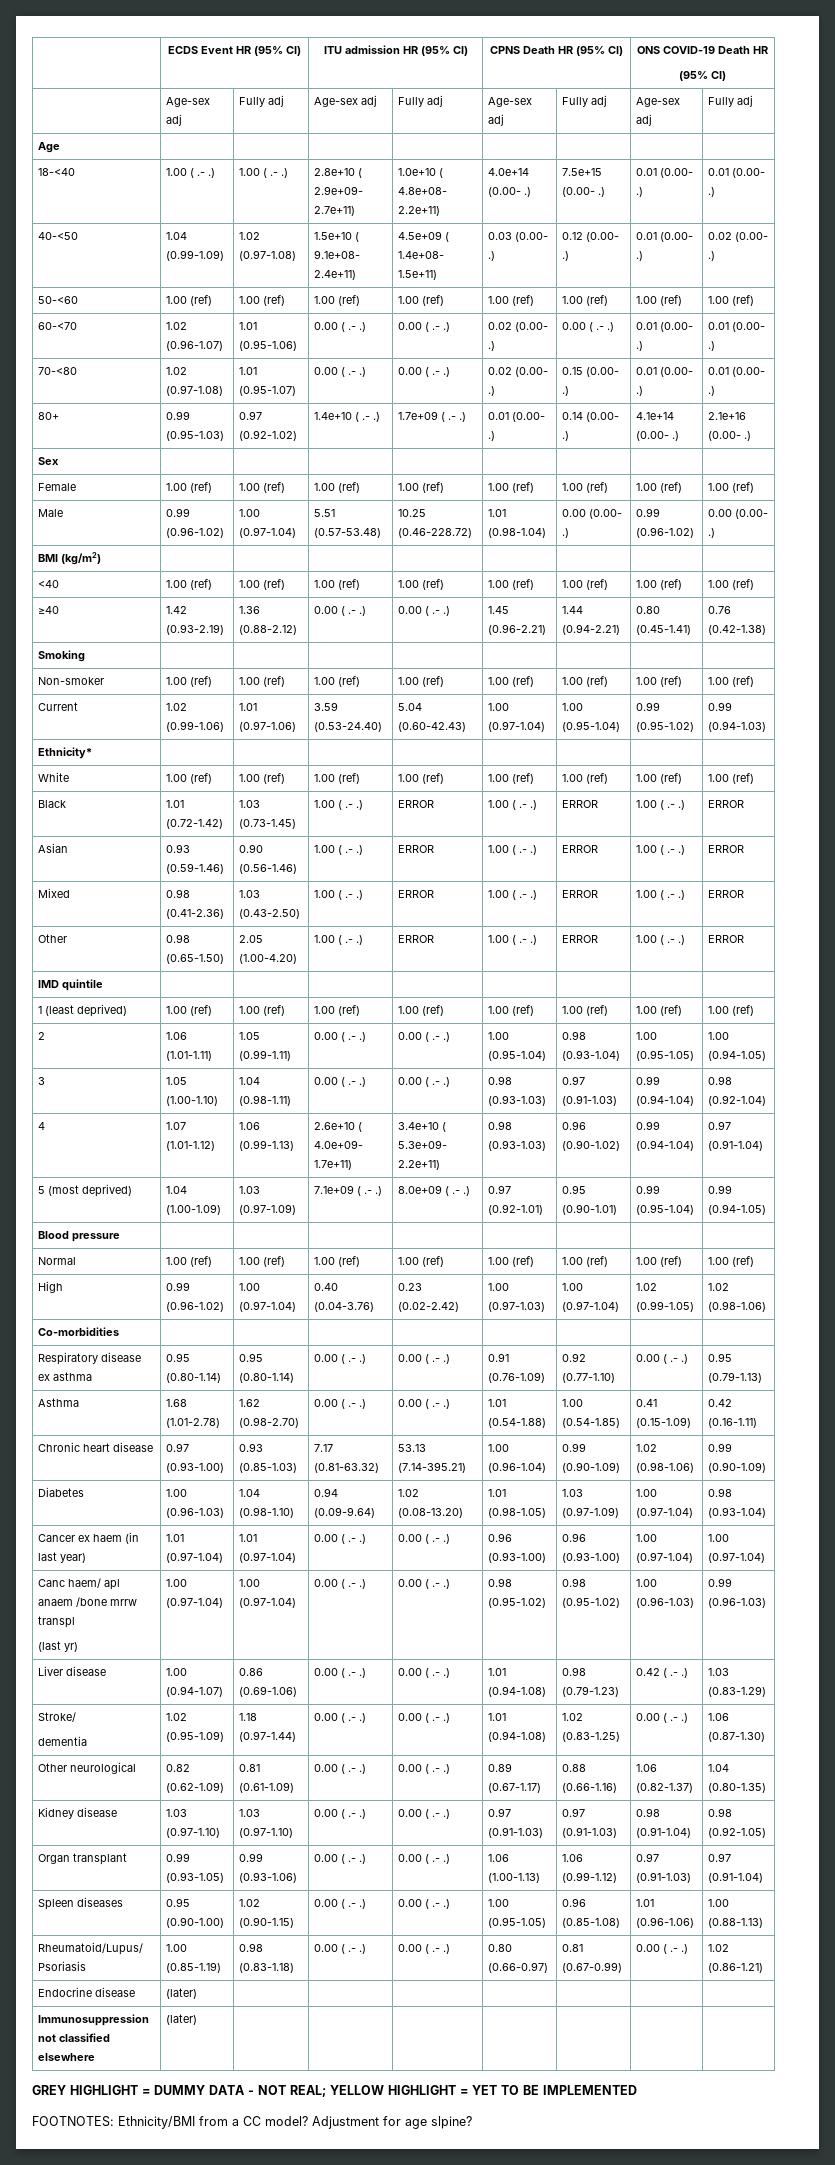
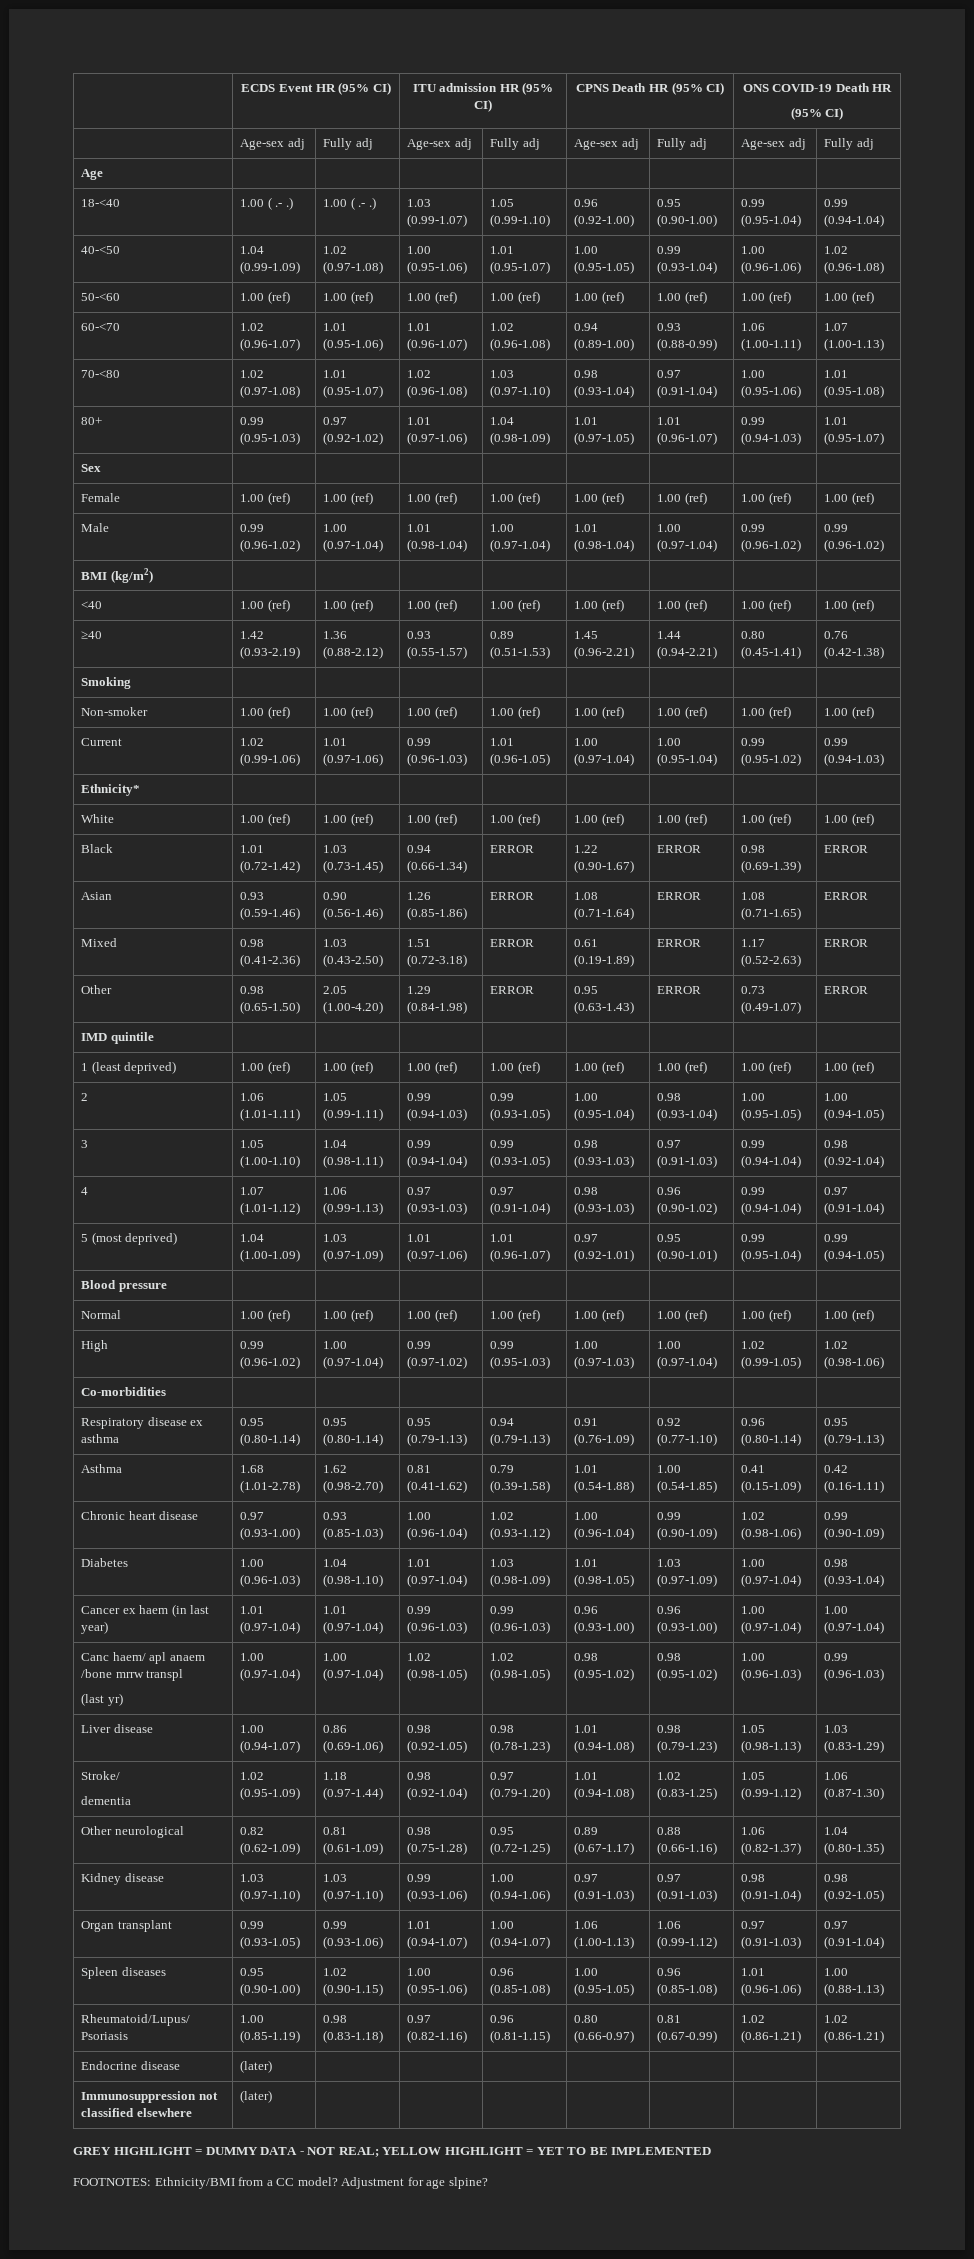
[314,168,363,178] [314,186,364,195] [314,206,356,216] [398,168,444,178] [398,187,448,195] [398,206,441,216] [488,168,530,176] [488,187,532,197] [562,168,603,176] [562,187,606,197] [636,168,694,178] [636,187,644,197] [708,168,766,178] [708,187,716,197] 2.8e+10 ( 2.9e+09- 2.7e+11) | 1.0e+10 ( 4.8e+08- 2.2e+11) | 4.0e+14 (0.00- .) | 7.5e+15 (0.00- .) | 0.01 (0.00- .) | 0.01 (0.00- .) -> [407,199,432,207] [407,214,468,227] [490,199,515,207] [490,214,551,227] [574,199,599,207] [574,214,635,227] [657,199,682,207] [657,214,718,227] [741,199,766,207] [741,214,802,227] [824,199,849,207] [824,214,885,227] 1.03 (0.99-1.07) | 1.05 (0.99-1.10) | 0.96 (0.92-1.00) | 0.95 (0.90-1.00) | 0.99 (0.95-1.04) | 0.99 (0.94-1.04)
[314,232,360,242] [314,250,361,259] [314,270,357,280] [398,231,450,242] [398,251,445,259] [398,270,438,280] [488,232,549,242] [488,251,496,261] [562,232,620,242] [562,251,570,261] [636,232,694,242] [636,251,644,261] [708,232,769,242] [708,251,716,261] 1.5e+10 ( 9.1e+08- 2.4e+11) | 4.5e+09 ( 1.4e+08- 1.5e+11) | 0.03 (0.00- .) | 0.12 (0.00- .) | 0.01 (0.00- .) | 0.02 (0.00- .) -> [407,246,432,254] [407,261,468,274] [490,246,515,254] [490,261,551,274] [574,246,599,254] [574,261,635,274] [657,246,682,254] [657,261,718,274] [741,246,766,254] [741,261,802,274] [824,246,849,254] [824,261,885,274] 1.00 (0.95-1.06) | 1.01 (0.95-1.07) | 1.00 (0.95-1.05) | 0.99 (0.93-1.04) | 1.00 (0.96-1.06) | 1.02 (0.96-1.08)
[314,322,367,332] [398,322,451,332] [488,322,549,332] [488,341,496,351] [562,322,615,332] [636,322,694,332] [636,341,644,351] [708,322,766,332] [708,341,716,351] 0.00 ( .- .) | 0.00 ( .- .) | 0.02 (0.00- .) | 0.00 ( .- .) | 0.01 (0.00- .) | 0.01 (0.00- .) -> [407,323,432,331] [407,338,468,351] [490,323,515,331] [490,338,551,351] [574,323,599,331] [574,338,635,351] [657,323,682,331] [657,338,718,351] [741,323,766,331] [741,338,802,351] [824,323,849,331] [824,338,885,351] 1.01 (0.96-1.07) | 1.02 (0.96-1.08) | 0.94 (0.89-1.00) | 0.93 (0.88-0.99) | 1.06 (1.00-1.11) | 1.07 (1.00-1.13)
[314,367,367,377] [398,367,451,377] [488,367,549,377] [488,386,496,396] [562,367,620,377] [562,386,570,396] [636,367,694,377] [636,386,644,396] [708,367,766,377] [708,386,716,396] 0.00 ( .- .) | 0.00 ( .- .) | 0.02 (0.00- .) | 0.15 (0.00- .) | 0.01 (0.00- .) | 0.01 (0.00- .) -> [407,370,432,378] [407,385,468,398] [490,370,515,378] [490,385,551,398] [574,370,599,378] [574,385,635,398] [657,370,682,378] [657,385,718,398] [741,370,766,378] [741,385,802,398] [824,370,849,378] [824,385,885,398] 1.02 (0.96-1.08) | 1.03 (0.97-1.10) | 0.98 (0.93-1.04) | 0.97 (0.91-1.04) | 1.00 (0.95-1.06) | 1.01 (0.95-1.08)
[314,412,381,422] [398,411,467,422] [488,412,546,422] [488,431,496,441] [562,412,620,422] [562,431,570,441] [636,412,675,420] [636,431,680,441] [708,412,747,420] [708,431,752,441] 1.4e+10 ( .- .) | 1.7e+09 ( .- .) | 0.01 (0.00- .) | 0.14 (0.00- .) | 4.1e+14 (0.00- .) | 2.1e+16 (0.00- .) -> [407,417,432,425] [407,432,468,445] [490,417,515,425] [490,432,551,445] [574,417,599,425] [574,432,635,445] [657,417,682,425] [657,432,718,445] [741,417,766,425] [741,432,802,445] [824,417,849,425] [824,432,885,445] 1.01 (0.97-1.06) | 1.04 (0.98-1.09) | 1.01 (0.97-1.05) | 1.01 (0.96-1.07) | 0.99 (0.94-1.03) | 1.01 (0.95-1.07)
[314,509,336,517] [314,528,382,538] [398,509,427,517] [398,528,473,538] [488,509,507,517] [488,527,547,538] [562,509,623,519] [562,528,570,538] [636,508,661,517] [636,527,695,538] [708,509,769,519] [708,528,716,538] 5.51 (0.57-53.48) | 10.25 (0.46-228.72) | 1.01 (0.98-1.04) | 0.00 (0.00- .) | 0.99 (0.96-1.02) | 0.00 (0.00- .) -> [407,524,432,532] [407,539,468,552] [490,524,515,532] [490,539,551,552] [574,524,599,532] [574,539,635,552] [657,524,682,532] [657,539,718,552] [741,524,766,532] [741,539,802,552] [824,524,849,532] [824,539,885,552] 1.01 (0.98-1.04) | 1.00 (0.97-1.04) | 1.01 (0.98-1.04) | 1.00 (0.97-1.04) | 0.99 (0.96-1.02) | 0.99 (0.96-1.02)
[314,606,367,616] [398,606,451,616] 0.00 ( .- .) | 0.00 ( .- .) -> [407,631,432,639] [407,646,468,659] [490,631,515,639] [490,646,551,659] 0.93 (0.55-1.57) | 0.89 (0.51-1.53)
[314,702,339,711] [314,722,383,732] [398,703,423,711] [398,722,467,732] 3.59 (0.53-24.40) | 5.04 (0.60-42.43) -> [407,738,432,746] [407,753,468,766] [490,738,515,746] [490,753,551,766] 0.99 (0.96-1.03) | 1.01 (0.96-1.05)
[314,800,364,810] [398,800,435,808] [488,800,538,810] [562,800,599,808] [636,800,686,810] 1.00 ( .- .) | ERROR | 1.00 ( .- .) | ERROR | 1.00 ( .- .) -> [407,845,432,853] [407,860,468,873] [490,845,535,853] [574,845,599,853] [574,860,635,873] [657,845,702,853] [741,845,766,853] [741,860,802,873] 0.94 (0.66-1.34) | ERROR | 1.22 (0.90-1.67) | ERROR | 0.98 (0.69-1.39)
[314,845,364,855] [398,845,435,853] [488,845,538,855] [562,845,599,853] [636,845,686,855] 1.00 ( .- .) | ERROR | 1.00 ( .- .) | ERROR | 1.00 ( .- .) -> [407,892,432,900] [407,907,468,920] [490,892,535,900] [574,892,599,900] [574,907,635,920] [657,892,702,900] [741,892,766,900] [741,907,802,920] 1.26 (0.85-1.86) | ERROR | 1.08 (0.71-1.64) | ERROR | 1.08 (0.71-1.65)
[314,890,364,900] [398,890,435,898] [488,890,538,900] [562,890,599,898] [636,890,686,900] 1.00 ( .- .) | ERROR | 1.00 ( .- .) | ERROR | 1.00 ( .- .) -> [407,939,432,947] [407,954,468,967] [490,939,535,947] [574,939,599,947] [574,954,635,967] [657,939,702,947] [741,939,766,947] [741,954,802,967] 1.51 (0.72-3.18) | ERROR | 0.61 (0.19-1.89) | ERROR | 1.17 (0.52-2.63)
[314,935,364,945] [398,935,435,943] [488,935,538,945] [562,935,599,943] [636,935,686,945] 1.00 ( .- .) | ERROR | 1.00 ( .- .) | ERROR | 1.00 ( .- .) -> [407,986,432,994] [407,1001,468,1014] [490,986,535,994] [574,986,599,994] [574,1001,635,1014] [657,986,702,994] [741,986,766,994] [741,1001,802,1014] 1.29 (0.84-1.98) | ERROR | 0.95 (0.63-1.43) | ERROR | 0.73 (0.49-1.07)
[314,1032,367,1042] [398,1032,451,1042] 0.00 ( .- .) | 0.00 ( .- .) -> [407,1093,432,1101] [407,1108,468,1121] [490,1093,515,1101] [490,1108,551,1121] 0.99 (0.94-1.03) | 0.99 (0.93-1.05)
[314,1077,367,1087] [398,1077,451,1087] 0.00 ( .- .) | 0.00 ( .- .) -> [407,1140,432,1148] [407,1155,468,1168] [490,1140,515,1148] [490,1155,551,1168] 0.99 (0.94-1.04) | 0.99 (0.93-1.05)
[314,1122,363,1132] [314,1140,364,1149] [314,1160,353,1170] [398,1122,447,1132] [398,1140,448,1149] [398,1160,441,1170] 2.6e+10 ( 4.0e+09- 1.7e+11) | 3.4e+10 ( 5.3e+09- 2.2e+11) -> [407,1187,432,1195] [407,1202,468,1215] [490,1187,515,1195] [490,1202,551,1215] 0.97 (0.93-1.03) | 0.97 (0.91-1.04)
[314,1185,383,1196] [398,1185,471,1196] 7.1e+09 ( .- .) | 8.0e+09 ( .- .) -> [407,1234,432,1242] [407,1249,468,1262] [490,1234,515,1242] [490,1249,551,1262] 1.01 (0.97-1.06) | 1.01 (0.96-1.07)
[314,1283,339,1291] [314,1302,375,1312] [398,1283,423,1291] [398,1302,460,1312] 0.40 (0.04-3.76) | 0.23 (0.02-2.42) -> [407,1341,432,1349] [407,1356,468,1369] [490,1341,515,1349] [490,1356,551,1369] 0.99 (0.97-1.02) | 0.99 (0.95-1.03)
[314,1354,367,1364] [398,1354,451,1364] 0.00 ( .- .) | 0.00 ( .- .) -> [407,1418,432,1426] [407,1433,468,1446] [490,1418,515,1426] [490,1433,551,1446] 0.95 (0.79-1.13) | 0.94 (0.79-1.13)
[636,1354,689,1364] 0.00 ( .- .) -> [741,1418,766,1426] [741,1433,802,1446] 0.96 (0.80-1.14)
[314,1399,367,1409] [398,1399,451,1409] 0.00 ( .- .) | 0.00 ( .- .) -> [407,1465,432,1473] [407,1480,468,1493] [490,1465,515,1473] [490,1480,551,1493] 0.81 (0.41-1.62) | 0.79 (0.39-1.58)
[314,1444,334,1452] [314,1463,380,1473] [398,1444,427,1452] [398,1462,467,1473] 7.17 (0.81-63.32) | 53.13 (7.14-395.21) -> [407,1512,432,1520] [407,1527,468,1540] [490,1512,515,1520] [490,1527,551,1540] 1.00 (0.96-1.04) | 1.02 (0.93-1.12)
[314,1488,339,1497] [314,1507,376,1518] [398,1489,420,1497] [398,1508,464,1518] 0.94 (0.09-9.64) | 1.02 (0.08-13.20) -> [407,1559,432,1567] [407,1574,468,1587] [490,1559,515,1567] [490,1574,551,1587] 1.01 (0.97-1.04) | 1.03 (0.98-1.09)
[314,1534,367,1544] [398,1534,451,1544] 0.00 ( .- .) | 0.00 ( .- .) -> [407,1606,432,1614] [407,1621,468,1634] [490,1606,515,1614] [490,1621,551,1634] 0.99 (0.96-1.03) | 0.99 (0.96-1.03)
[314,1579,367,1589] [398,1579,451,1589] 0.00 ( .- .) | 0.00 ( .- .) -> [407,1653,432,1661] [407,1668,468,1681] [490,1653,515,1661] [490,1668,551,1681] 1.02 (0.98-1.05) | 1.02 (0.98-1.05)
[314,1668,367,1678] [398,1668,451,1678] 0.00 ( .- .) | 0.00 ( .- .) -> [407,1725,432,1733] [407,1740,468,1753] [490,1725,515,1733] [490,1740,551,1753] 0.98 (0.92-1.05) | 0.98 (0.78-1.23)
[636,1668,689,1678] 0.42 ( .- .) -> [741,1725,766,1733] [741,1740,802,1753] 1.05 (0.98-1.13)
[314,1713,367,1723] [398,1713,451,1723] 0.00 ( .- .) | 0.00 ( .- .) -> [407,1772,432,1780] [407,1787,468,1800] [490,1772,515,1780] [490,1787,551,1800] 0.98 (0.92-1.04) | 0.97 (0.79-1.20)
[636,1713,689,1723] 0.00 ( .- .) -> [741,1772,766,1780] [741,1787,802,1800] 1.05 (0.99-1.12)
[314,1764,367,1774] [398,1764,451,1774] 0.00 ( .- .) | 0.00 ( .- .) -> [407,1827,432,1835] [407,1842,468,1855] [490,1827,515,1835] [490,1842,551,1855] 0.98 (0.75-1.28) | 0.95 (0.72-1.25)
[314,1809,367,1819] [398,1809,451,1819] 0.00 ( .- .) | 0.00 ( .- .) -> [407,1874,432,1882] [407,1889,468,1902] [490,1874,515,1882] [490,1889,551,1902] 0.99 (0.93-1.06) | 1.00 (0.94-1.06)
[314,1854,367,1864] [398,1854,451,1864] 0.00 ( .- .) | 0.00 ( .- .) -> [407,1921,432,1929] [407,1936,468,1949] [490,1921,515,1929] [490,1936,551,1949] 1.01 (0.94-1.07) | 1.00 (0.94-1.07)
[314,1899,367,1909] [398,1899,451,1909] 0.00 ( .- .) | 0.00 ( .- .) -> [407,1968,432,1976] [407,1983,468,1996] [490,1968,515,1976] [490,1983,551,1996] 1.00 (0.95-1.06) | 0.96 (0.85-1.08)
[314,1944,367,1954] [398,1944,451,1954] 0.00 ( .- .) | 0.00 ( .- .) -> [407,2015,432,2023] [407,2030,468,2043] [490,2015,515,2023] [490,2030,551,2043] 0.97 (0.82-1.16) | 0.96 (0.81-1.15)
[636,1944,689,1954] 0.00 ( .- .) -> [741,2015,766,2023] [741,2030,802,2043] 1.02 (0.86-1.21)

